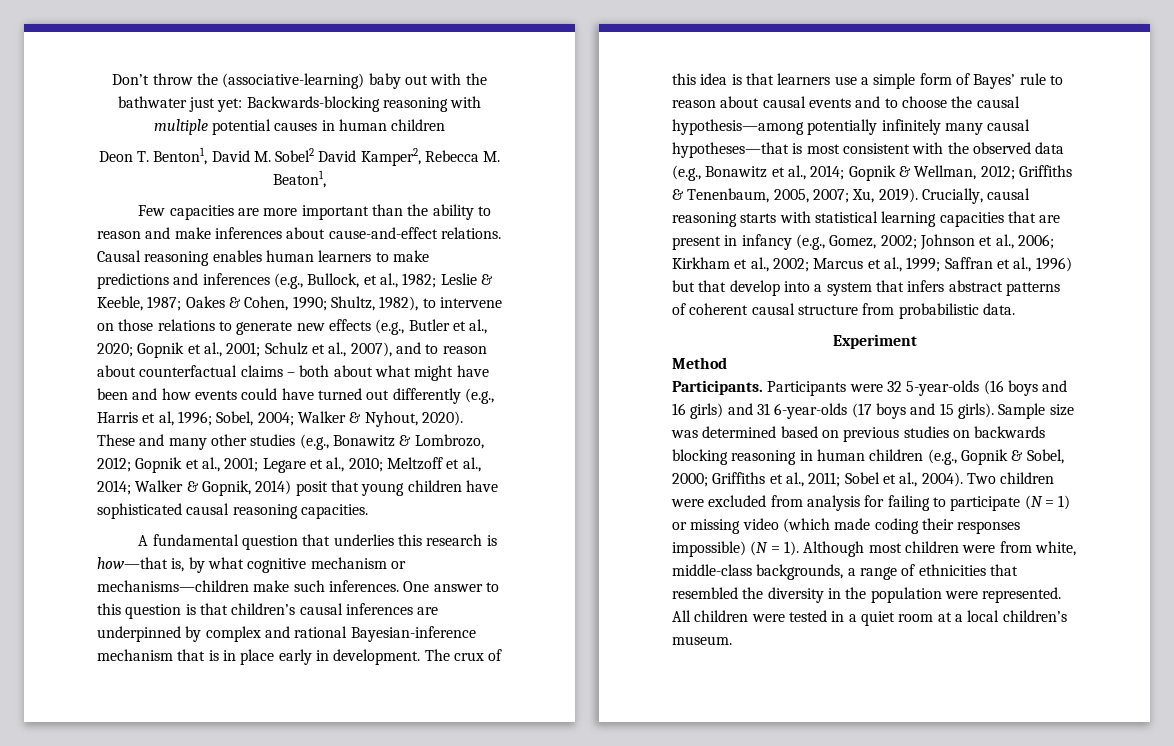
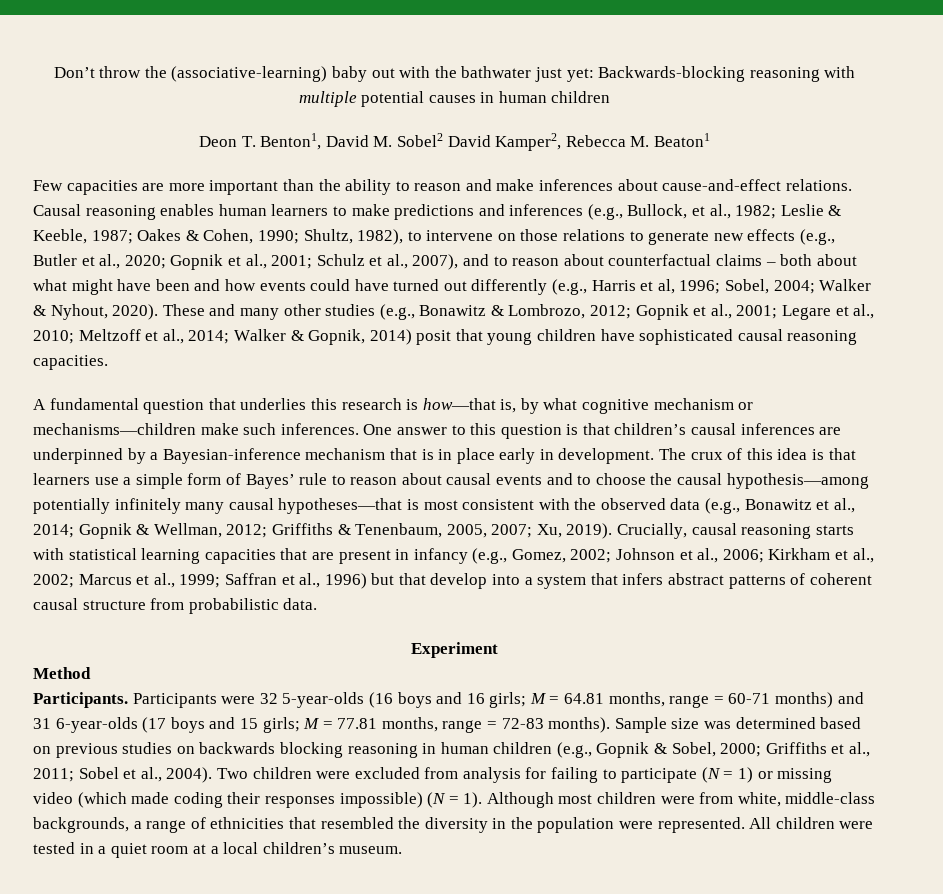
[273,170,326,188] Beaton1, -> [653,133,710,147] Beaton1
[205,626,348,642] complex and rational -> [150,452,159,460] a
[690,403,724,419] girls) -> [489,692,834,708] girls; M = 64.81 months, range = 60-71 months)
[957,403,994,419] girls). -> [262,717,611,733] girls; M = 77.81 months, range = 72-83 months).

